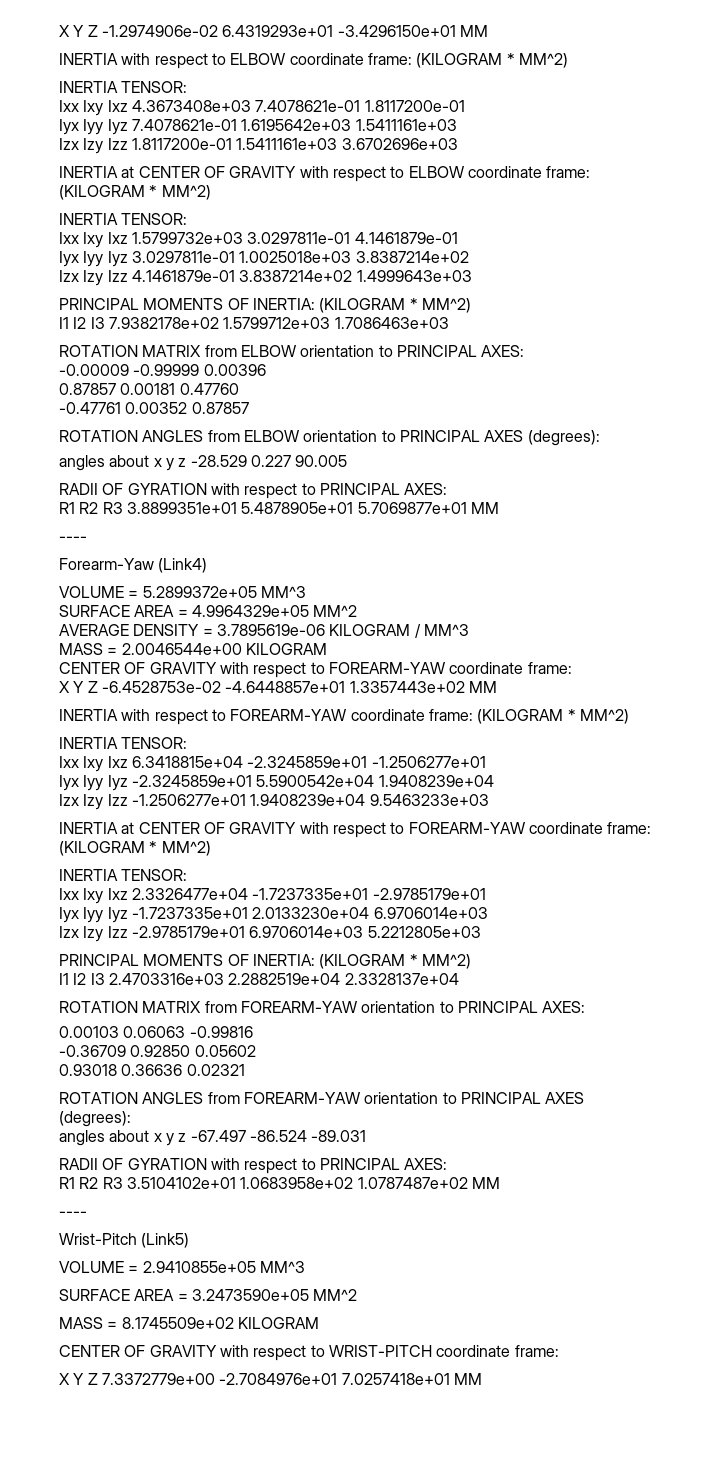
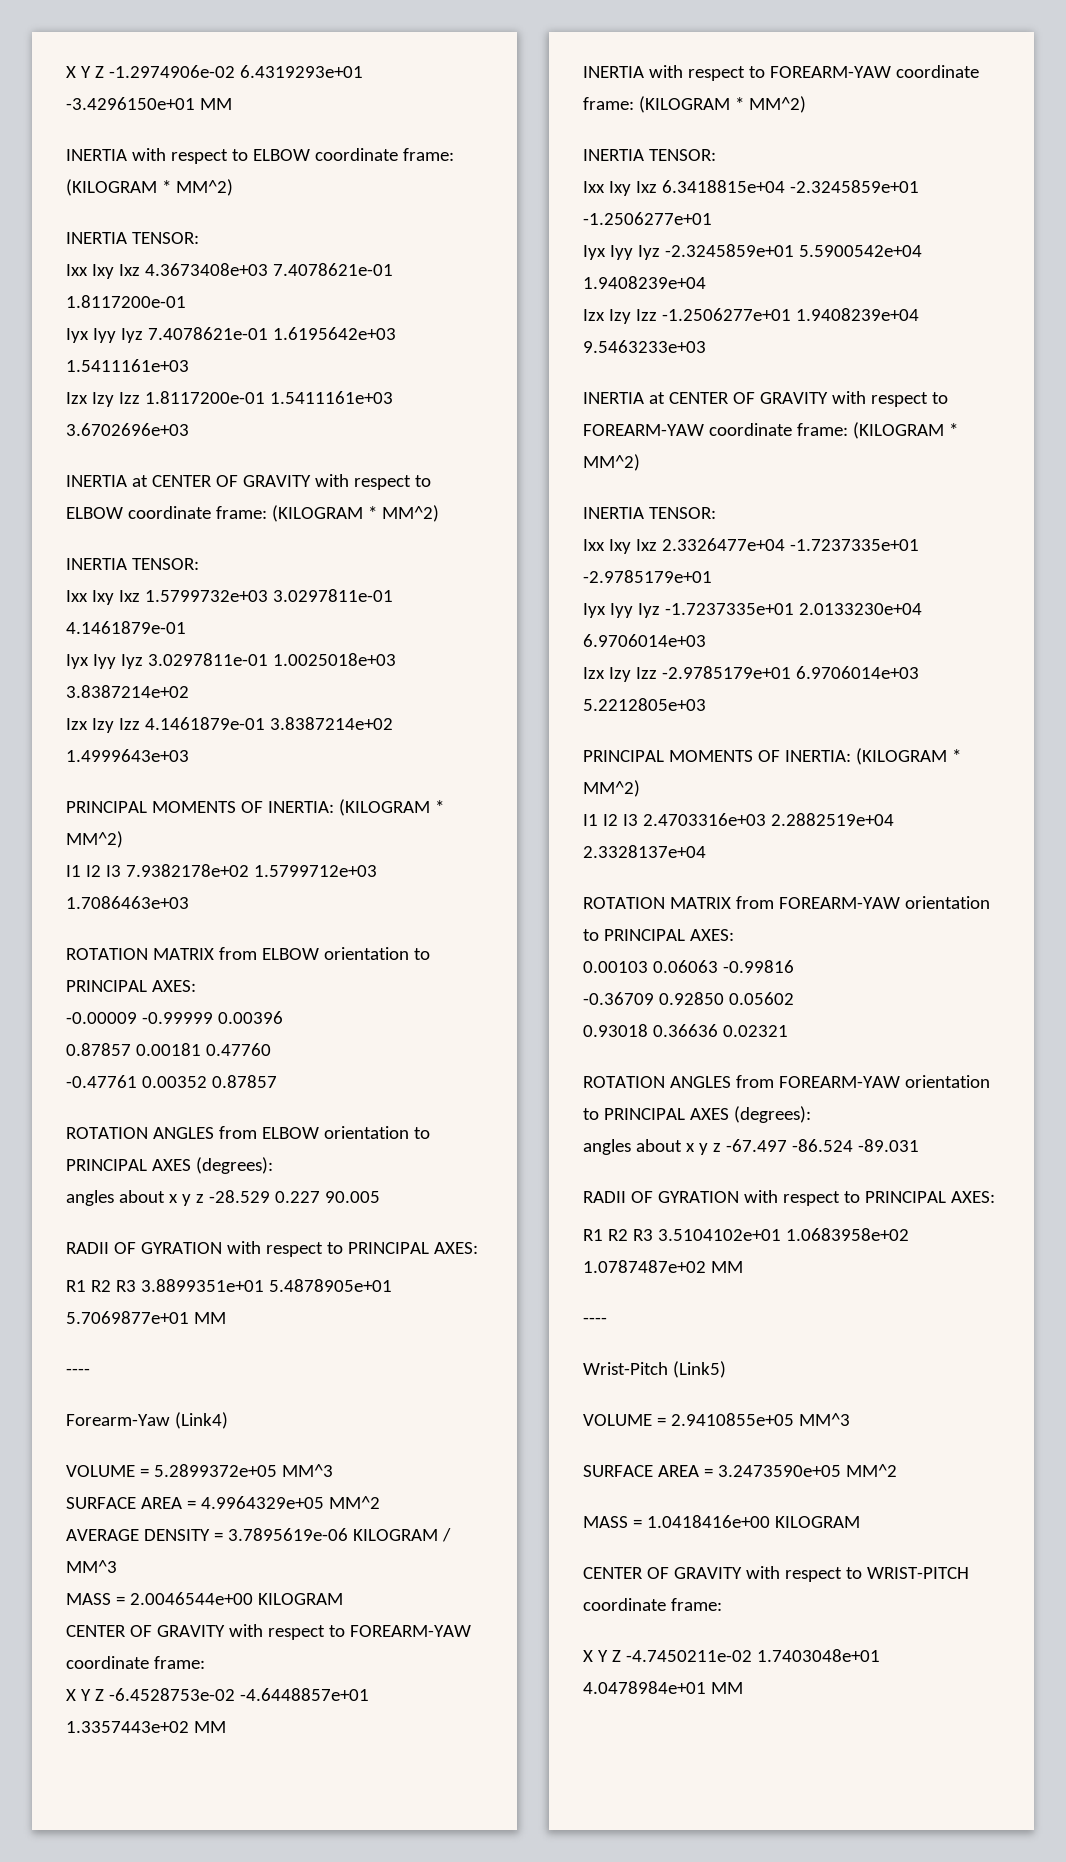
[121,1317,234,1329] 8.1745509e+02 -> [646,1515,770,1528] 1.0418416e+00
[101,1373,450,1385] 7.3372779e+00 -2.7084976e+01 7.0257418e+01 -> [625,1649,880,1662] [583,1681,706,1694] -4.7450211e-02 1.7403048e+01 4.0478984e+01

